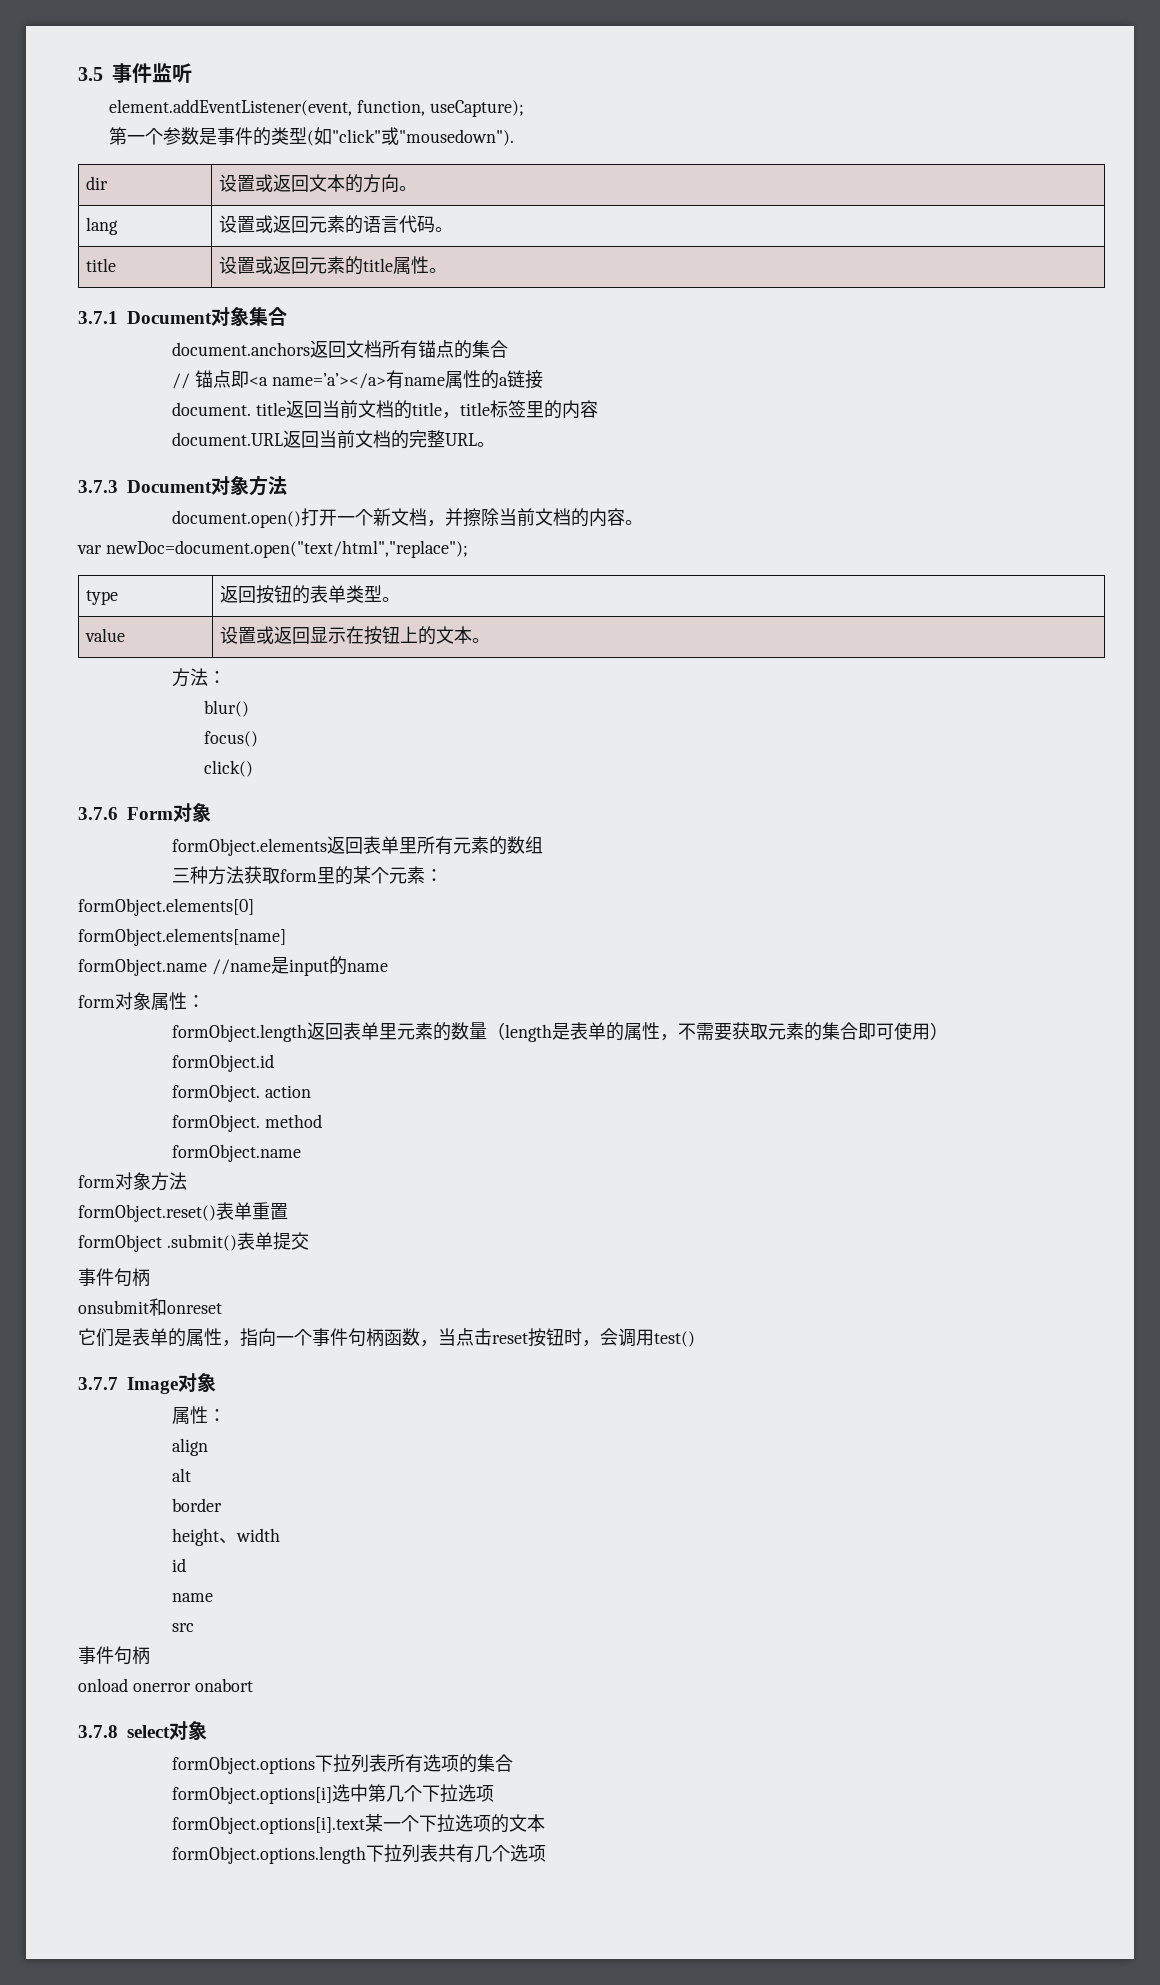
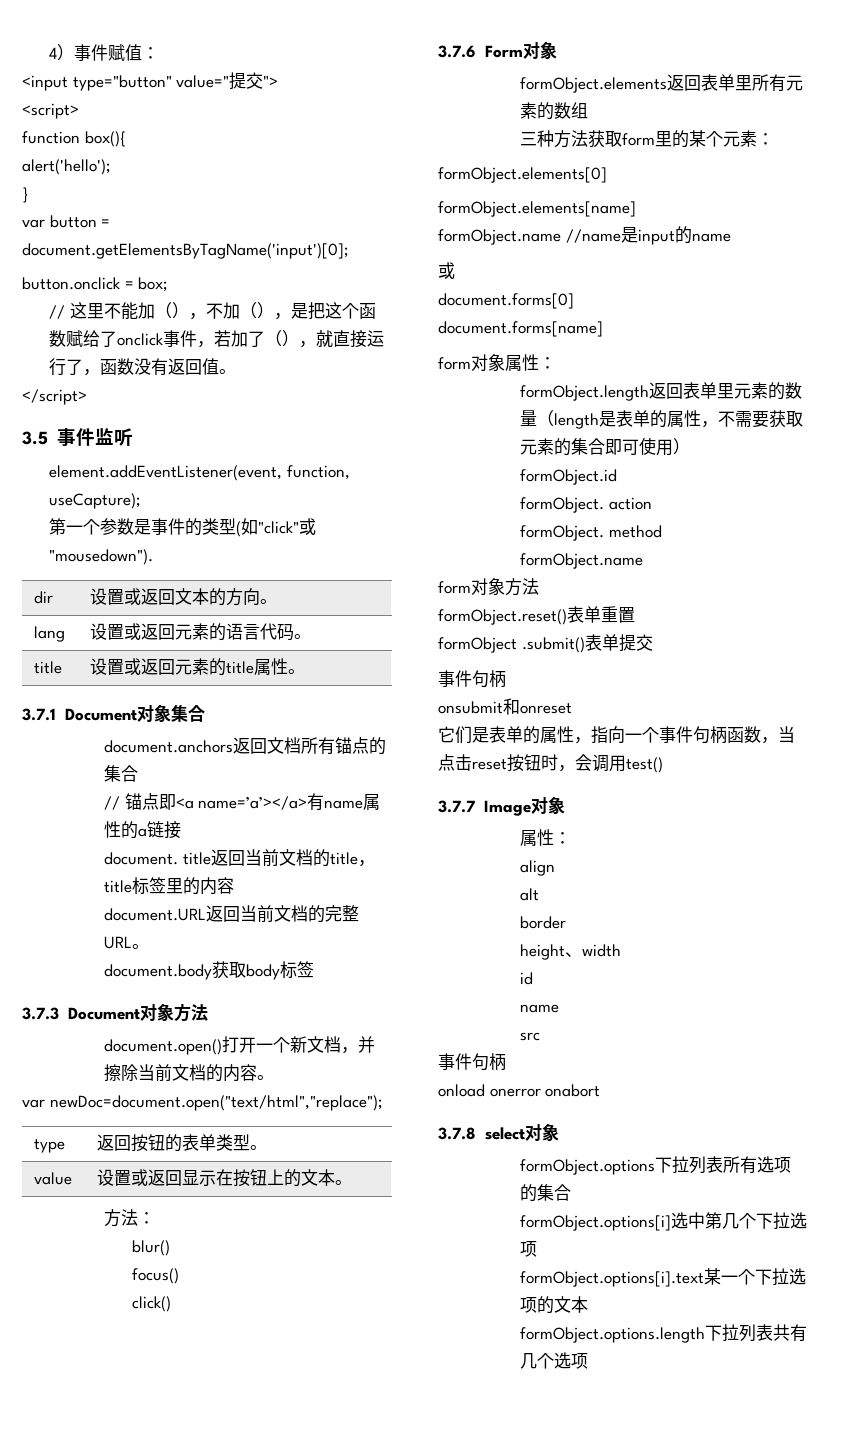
(78, 74) none -> [49,44,160,61] [22,72,279,91] [22,103,79,119] [22,131,126,147] [22,159,111,175] [22,187,29,203] [22,215,111,228] [22,243,349,259] [22,277,169,292] [49,302,377,320] [49,330,385,348] [49,358,237,376] [22,389,87,405] 4）事件赋值： // <input type="button" value="提交"> // <script> // function box(){ // alert('hello'); // } // var button = document.getElementsByTagName('input')[0]; // button.onclick = box; // // 这里不能加（），不加（），是把这个函数赋给了onclick事件，若加了（），就直接运行了，函数没有返回值。 // </script> //
(496, 444) none -> [104,961,315,980] // document.body获取body标签
(388, 967) none -> [438,262,455,279] [438,293,574,309] [438,321,603,337] // 或 // document.forms[0] // document.forms[name]

